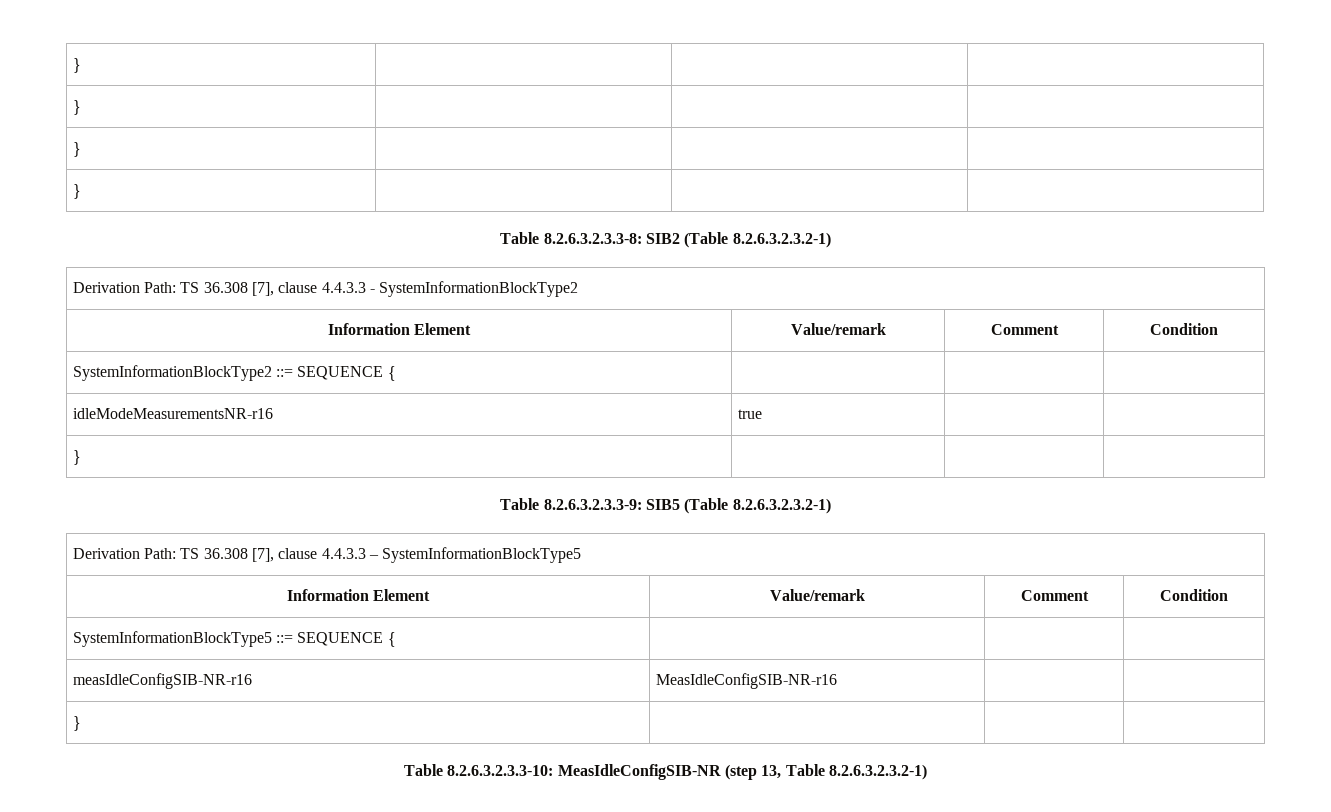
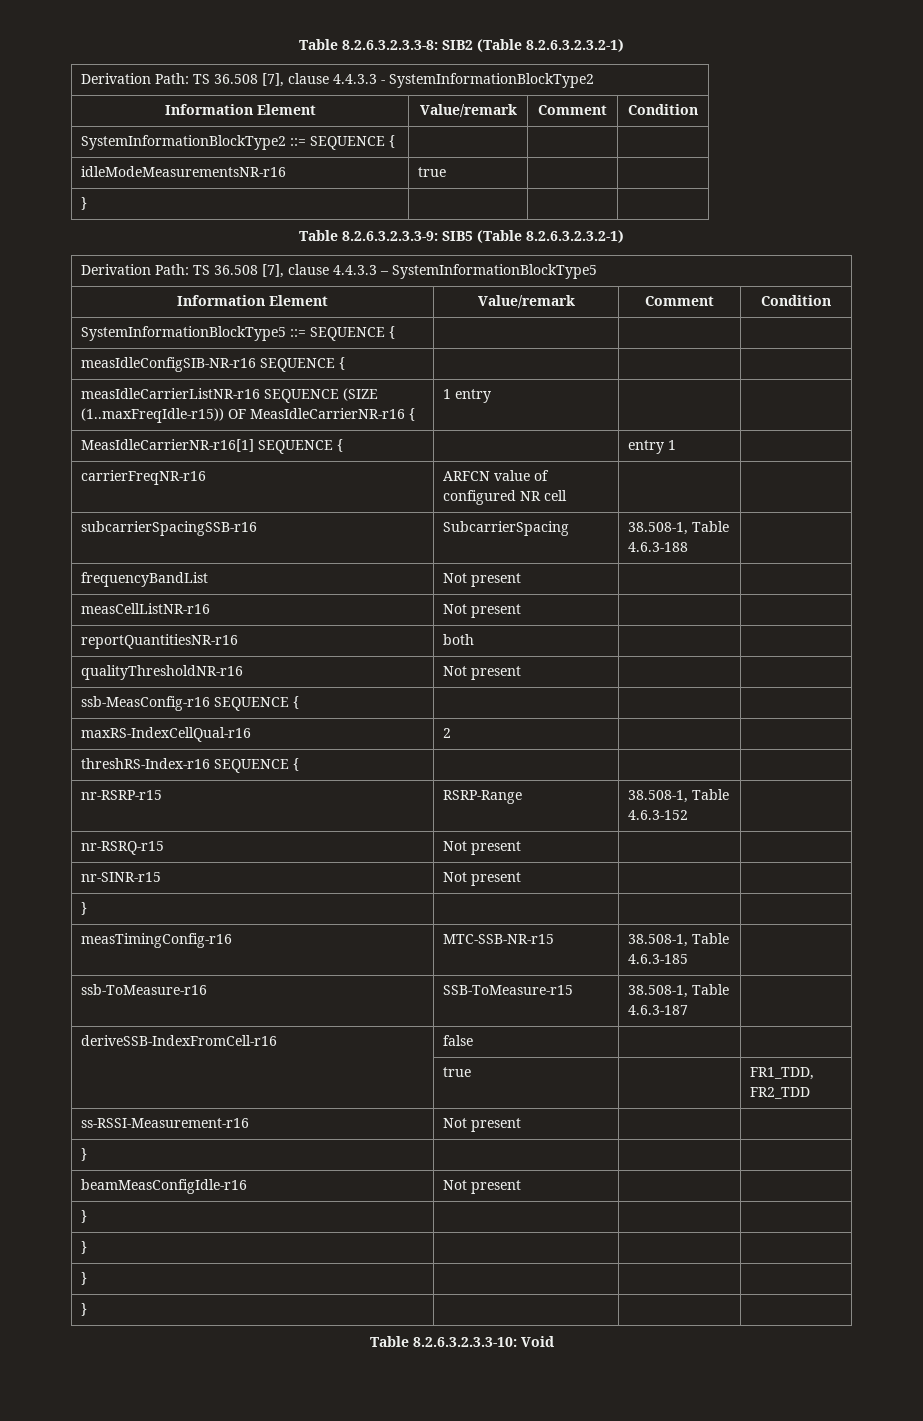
[72,58,81,73] [72,100,81,115] [72,142,81,157] [72,184,81,199] } | | | // } | | | // } | | | // } | | | // -> (299, 44) none
[203,282,248,293] 36.308 -> [214,74,259,84] 36.508
[203,548,248,559] 36.308 -> [214,265,259,275] 36.508
[655,673,837,689] [72,716,81,731] [404,764,927,780] | MeasIdleConfigSIB-NR-r16 | | // } | | | // Table 8.2.6.3.2.3.3-10: MeasIdleConfigSIB-NR (step 13, Table 8.2.6.3.2.3.2-1) -> [260,357,346,372] [81,388,379,403] [81,408,416,423] [443,389,492,403] [81,439,344,454] [628,440,677,454] [81,470,207,485] [443,470,550,481] [443,490,568,505] [81,521,258,536] [443,521,570,536] [628,521,730,535] [628,542,689,552] [81,572,209,587] [443,573,522,587] [81,603,211,614] [443,604,522,618] [81,634,239,649] [443,634,475,645] [81,665,244,680] [443,666,522,680] [81,696,300,711] [81,727,252,742] [443,728,452,738] [81,758,300,773] [81,790,163,800] [443,790,523,804] [628,789,730,803] [628,810,689,820] [81,841,165,855] [443,841,522,855] [81,872,162,882] [443,872,522,886] [81,902,88,915] [81,933,233,948] [443,934,555,944] [628,933,730,947] [628,954,689,964] [81,984,208,995] [443,985,574,995] [628,984,730,998] [628,1005,689,1015] [81,1035,278,1046] [443,1035,474,1046] [443,1067,472,1077] [750,1067,815,1080] [750,1087,811,1099] [81,1118,250,1128] [443,1118,522,1132] [81,1148,88,1161] [81,1179,248,1194] [443,1180,522,1194] [81,1210,88,1223] [81,1241,88,1254] [81,1272,88,1285] [81,1303,88,1316] [369,1336,554,1347] SEQUENCE { | | | // measIdleCarrierListNR-r16 SEQUENCE (SIZE (1..maxFreqIdle-r15)) OF MeasIdleCarrierNR-r16 { | 1 entry | | // MeasIdleCarrierNR-r16[1] SEQUENCE { | | entry 1 | // carrierFreqNR-r16 | ARFCN value of configured NR cell | | // subcarrierSpacingSSB-r16 | SubcarrierSpacing | 38.508-1, Table 4.6.3-188 | // frequencyBandList | Not present | | // measCellListNR-r16 | Not present | | // reportQuantitiesNR-r16 | both | | // qualityThresholdNR-r16 | Not present | | // ssb-MeasConfig-r16 SEQUENCE { | | | // maxRS-IndexCellQual-r16 | 2 | | // threshRS-Index-r16 SEQUENCE { | | | // nr-RSRP-r15 | RSRP-Range | 38.508-1, Table 4.6.3-152 | // nr-RSRQ-r15 | Not present | | // nr-SINR-r15 | Not present | | // } | | | // measTimingConfig-r16 | MTC-SSB-NR-r15 | 38.508-1, Table 4.6.3-185 | // ssb-ToMeasure-r16 | SSB-ToMeasure-r15 | 38.508-1, Table 4.6.3-187 | // deriveSSB-IndexFromCell-r16 | false | | // | true | | FR1_TDD, FR2_TDD // ss-RSSI-Measurement-r16 | Not present | | // } | | | // beamMeasConfigIdle-r16 | Not present | | // } | | | // } | | | // } | | | // } | | | // Table 8.2.6.3.2.3.3-10: Void

